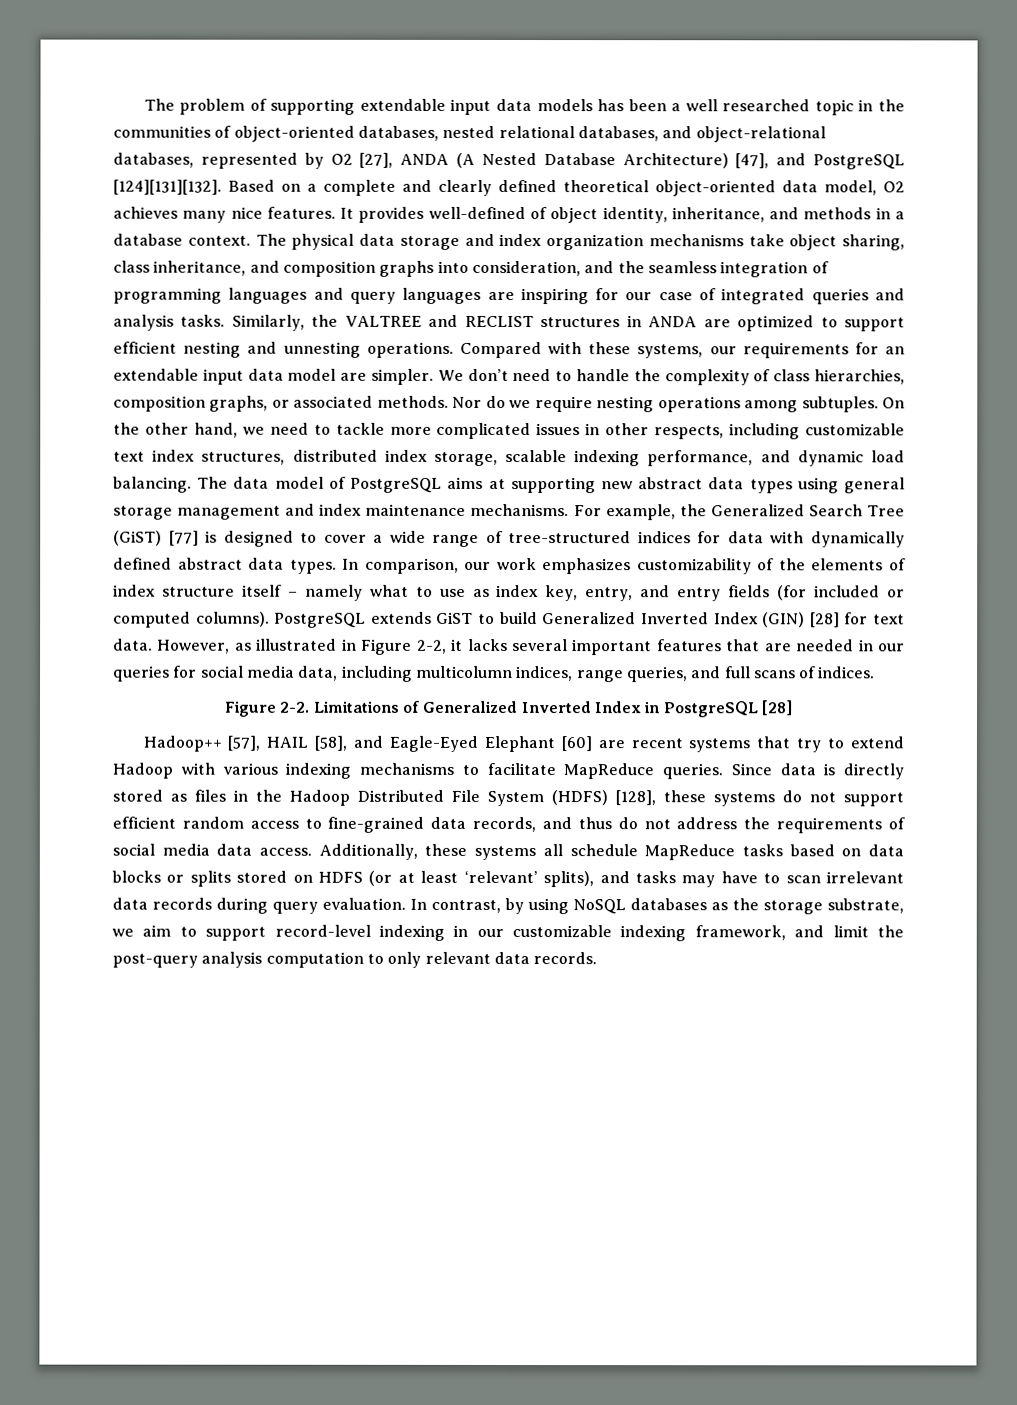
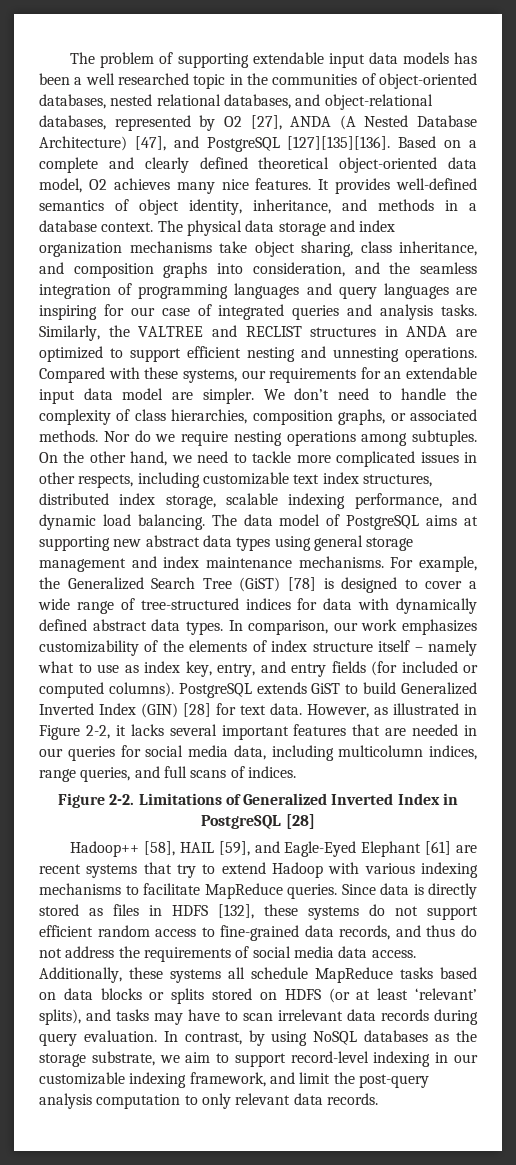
[113,179,222,195] [124][131][132]. -> [287,136,391,150] [127][135][136].
(526, 213) none -> [39,200,104,211] semantics
[168,530,199,546] [77] -> [288,577,316,591] [78]
[227,735,348,751] [57], HAIL [58], -> [144,841,250,856] [58], HAIL [59],
[560,736,592,752] [60] -> [425,841,452,855] [61]
[255,789,656,807] the Hadoop Distributed File System (HDFS) [128], -> [172,904,254,919] HDFS [132],

